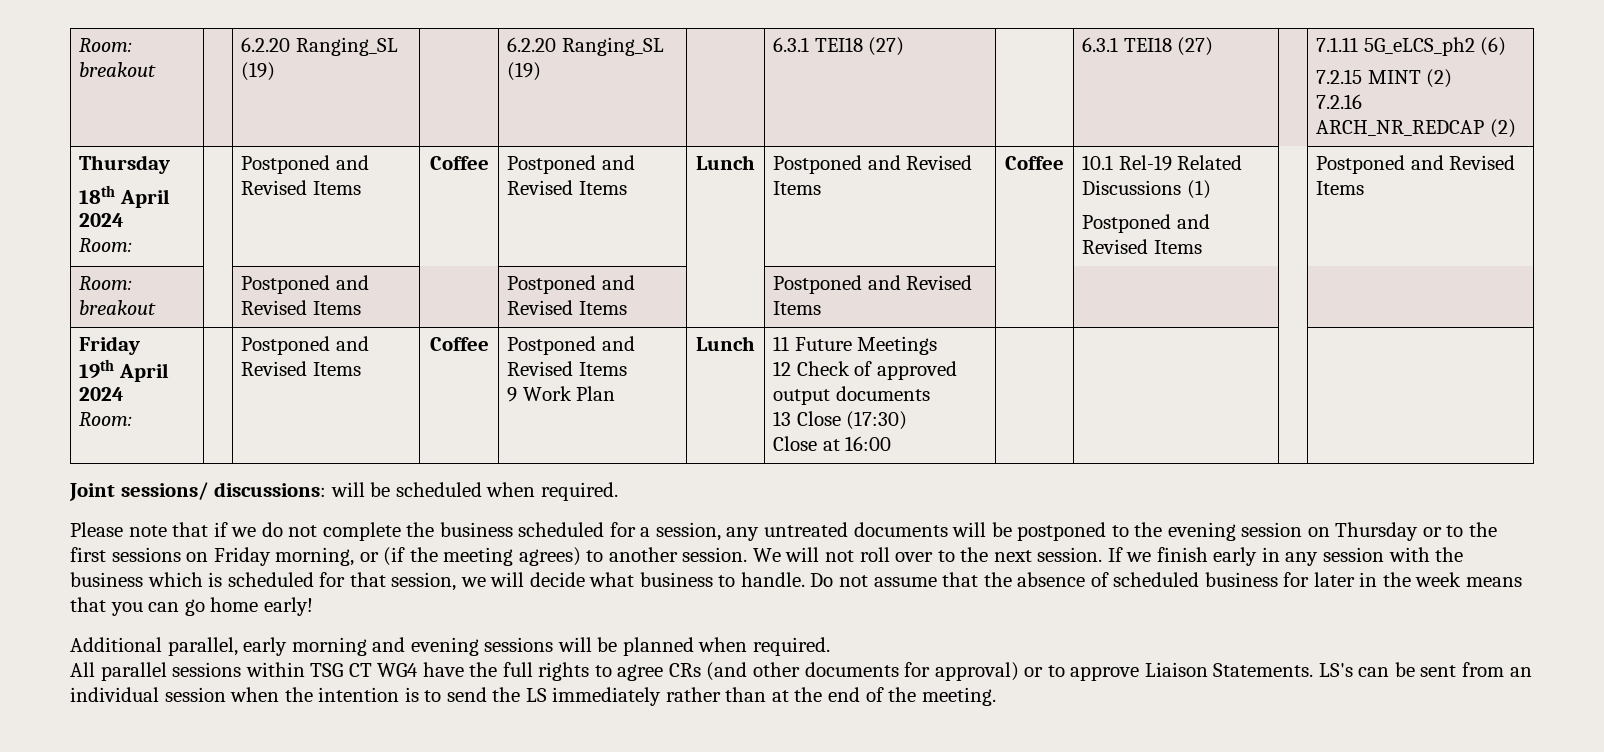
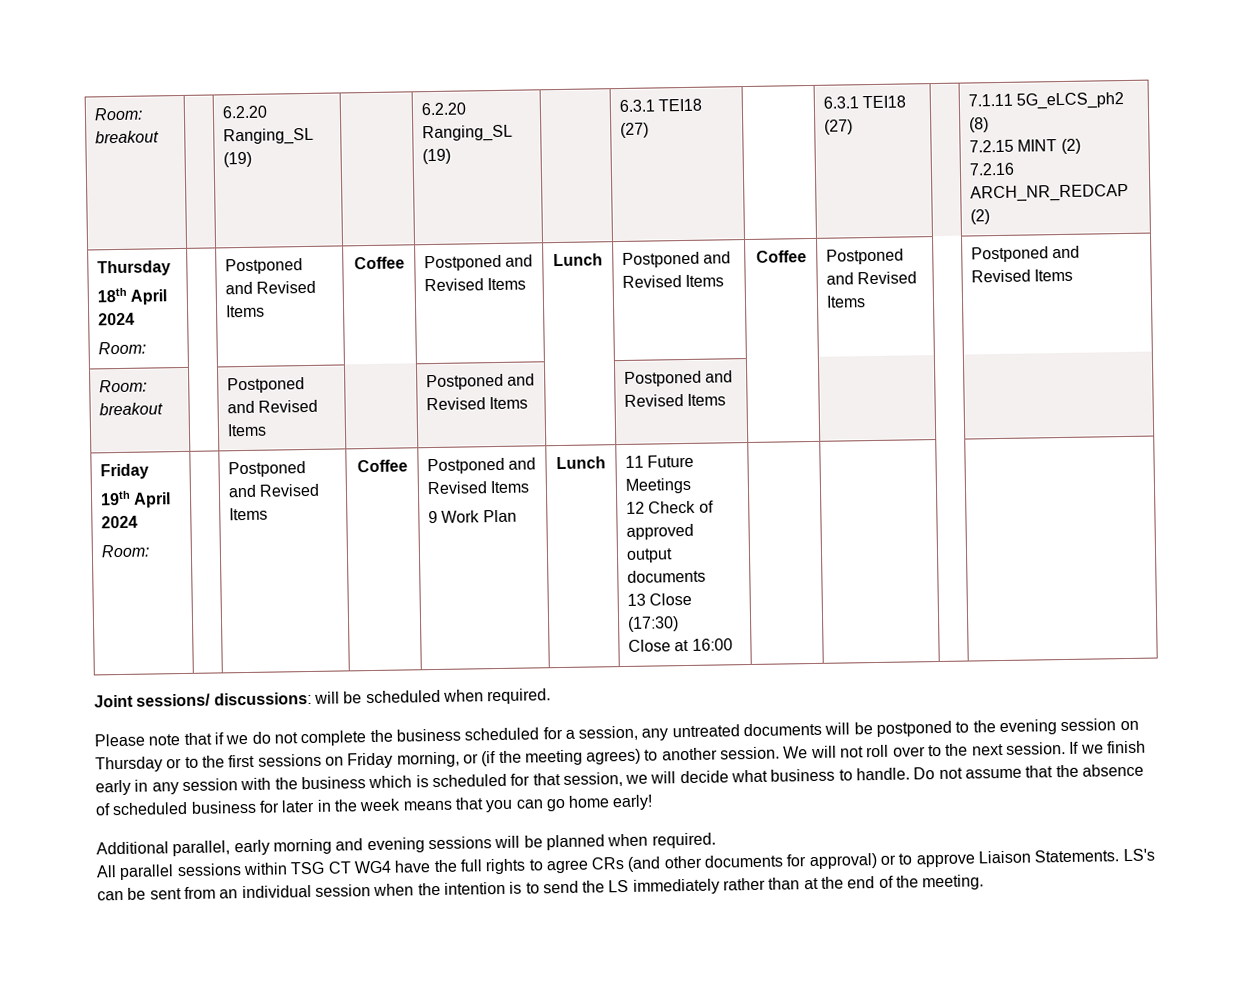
[1480,37,1507,56] (6) -> [969,117,990,133] (8)
[1082,155,1243,171] [1082,180,1211,199] 10.1 Rel-19 Related Discussions (1) // -> (807, 256) none

